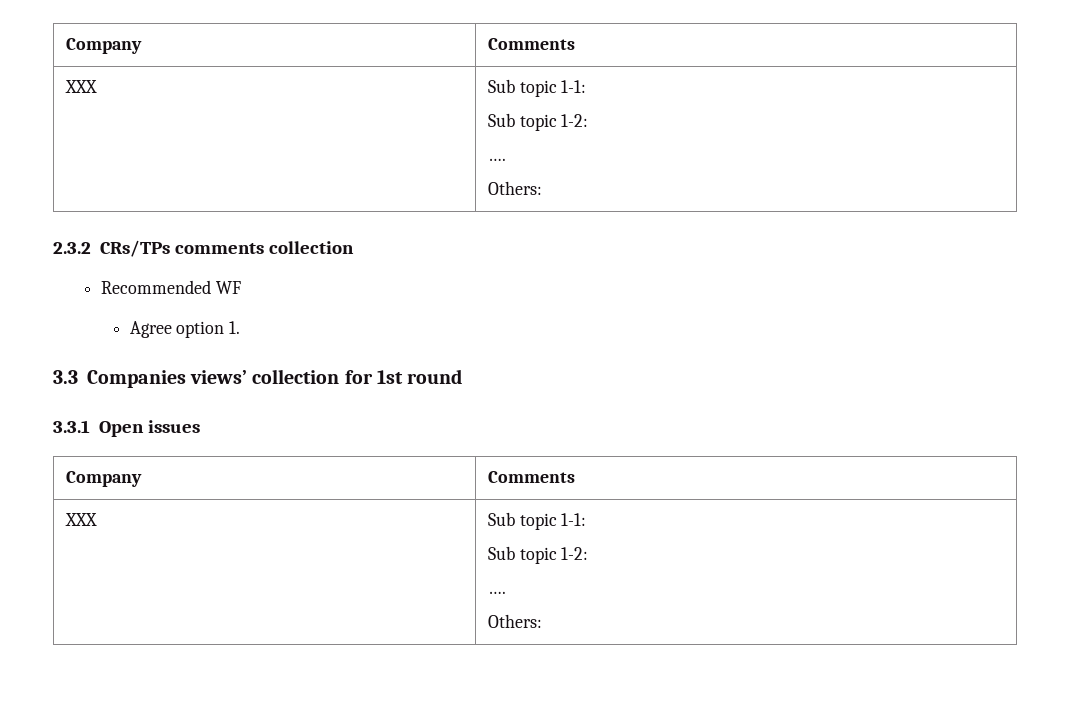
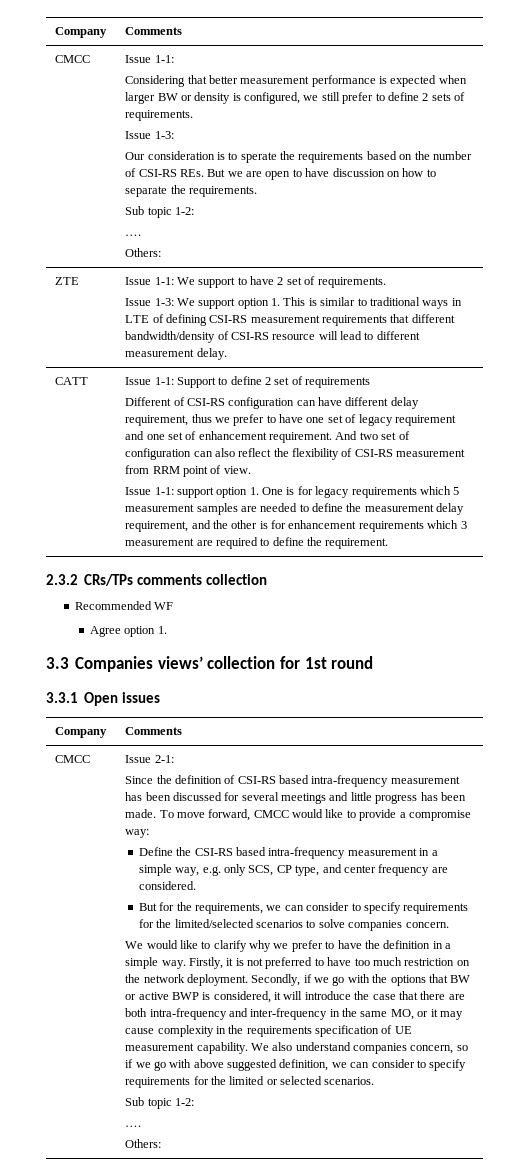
[65,38,142,54] [487,38,575,50] [64,80,97,93] [487,79,587,97] [487,113,589,131] [487,158,506,161] [487,181,542,195] Company | Comments // XXX | Sub topic 1-1: // Sub topic 1-2: // …. // Others: -> [55,27,108,38] [125,27,183,35] [55,55,91,63] [125,55,174,63] [125,75,467,87] [125,92,466,104] [125,110,194,121] [125,131,174,139] [125,151,472,163] [125,168,436,180] [125,185,257,197] [125,206,194,218] [125,234,142,236] [125,248,162,257] [55,277,80,285] [125,276,386,288] [125,297,462,309] [125,314,455,326] [125,331,420,343] [125,348,227,360] [55,377,89,385] [125,376,371,388] [125,397,419,409] [125,414,456,426] [125,431,410,443] [125,448,466,460] [125,465,251,477] [125,486,460,498] [125,503,465,515] [125,520,467,532] [125,537,389,549] Company | Comments // CMCC | Issue 1-1: // Considering that better measurement performance is expected when larger BW or density is configured, we still prefer to define 2 sets of requirements. // Issue 1-3: // Our consideration is to sperate the requirements based on the number of CSI-RS REs. But we are open to have discussion on how to separate the requirements. // Sub topic 1-2: // …. // Others: // ZTE | Issue 1-1: We support to have 2 set of requirements. // Issue 1-3: We support option 1. This is similar to traditional ways in LTE of defining CSI-RS measurement requirements that different bandwidth/density of CSI-RS resource will lead to different measurement delay. // CATT | Issue 1-1: Support to define 2 set of requirements // Different of CSI-RS configuration can have different delay requirement, thus we prefer to have one set of legacy requirement and one set of enhancement requirement. And two set of configuration can also reflect the flexibility of CSI-RS measurement from RRM point of view. // Issue 1-1: support option 1. One is for legacy requirements which 5 measurement samples are needed to define the measurement delay requirement, and the other is for enhancement requirements which 3 measurement are required to define the requirement.
[64,513,97,526] [487,512,587,530] XXX | Sub topic 1-1: -> [55,755,91,763] [125,755,174,763] [125,775,460,787] [125,792,466,804] [125,809,471,821] [125,829,150,838] [138,847,438,859] [138,864,448,876] [138,881,196,890] [138,902,469,914] [138,919,449,931] [125,940,452,952] [125,957,470,969] [125,974,471,986] [125,991,465,1003] [125,1008,463,1020] [125,1025,412,1037] [125,1042,468,1054] [125,1059,467,1071] [125,1076,375,1088] CMCC | Issue 2-1: // Since the definition of CSI-RS based intra-frequency measurement has been discussed for several meetings and little progress has been made. To move forward, CMCC would like to provide a compromise way: // Define the CSI-RS based intra-frequency measurement in a simple way, e.g. only SCS, CP type, and center frequency are considered. // But for the requirements, we can consider to specify requirements for the limited/selected scenarios to solve companies concern. // We would like to clarify why we prefer to have the definition in a simple way. Firstly, it is not preferred to have too much restriction on the network deployment. Secondly, if we go with the options that BW or active BWP is considered, it will introduce the case that there are both intra-frequency and inter-frequency in the same MO, or it may cause complexity in the requirements specification of UE measurement capability. We also understand companies concern, so if we go with above suggested definition, we can consider to specify requirements for the limited or selected scenarios.

